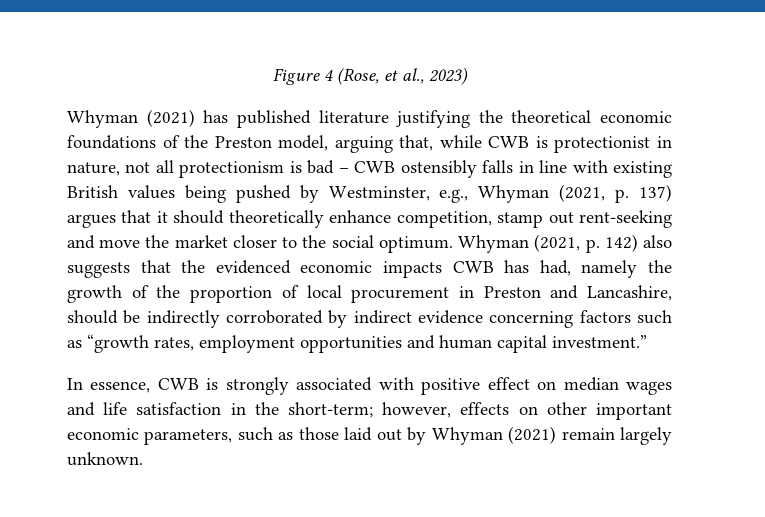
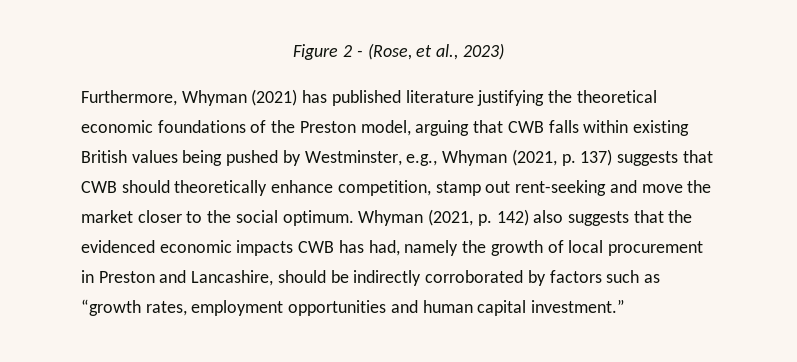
[323,69,333,81] 4 -> [343,45,363,57] 2 -
(468, 76) none -> [81,90,177,106] Furthermore,
[399,135,672,153] [67,160,608,178] that, while CWB is protectionist in nature, not all protectionism is bad – CWB ostensibly falls in line with -> [473,120,629,133] that CWB falls within
[67,210,168,228] argues that it -> [616,150,713,166] [81,181,117,193] suggests that CWB
[156,285,299,303] the proportion of -> (564, 246) none
[353,310,574,328] indirect evidence concerning -> (546, 278) none
[67,377,672,395] [67,402,672,420] [67,426,672,445] [67,452,143,466] // In essence, CWB is strongly associated with positive effect on median wages and life satisfaction in the short-term; however, effects on other important economic parameters, such as those laid out by Whyman (2021) remain largely unknown. -> (626, 306) none

